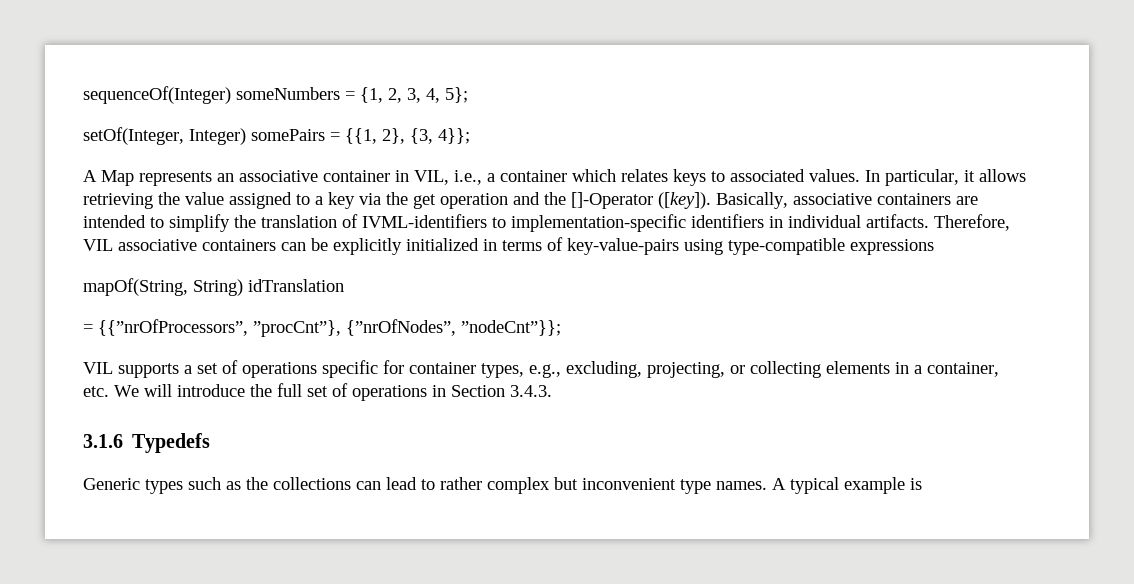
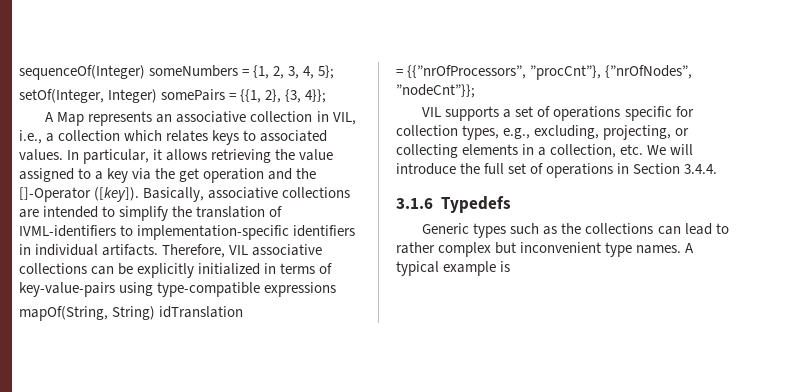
[323,170,390,182] container -> [250,111,313,122] collection
[500,170,567,182] container -> [58,130,121,141] collection
[877,193,951,205] containers -> [282,187,351,198] collections
[202,239,276,251] containers -> [19,263,87,274] collections
[409,362,476,374] container -> [396,125,458,136] collection
[927,362,999,377] container, -> [550,144,617,158] collection,
[510,385,552,397] 3.4.3. -> [684,164,718,174] 3.4.4.

